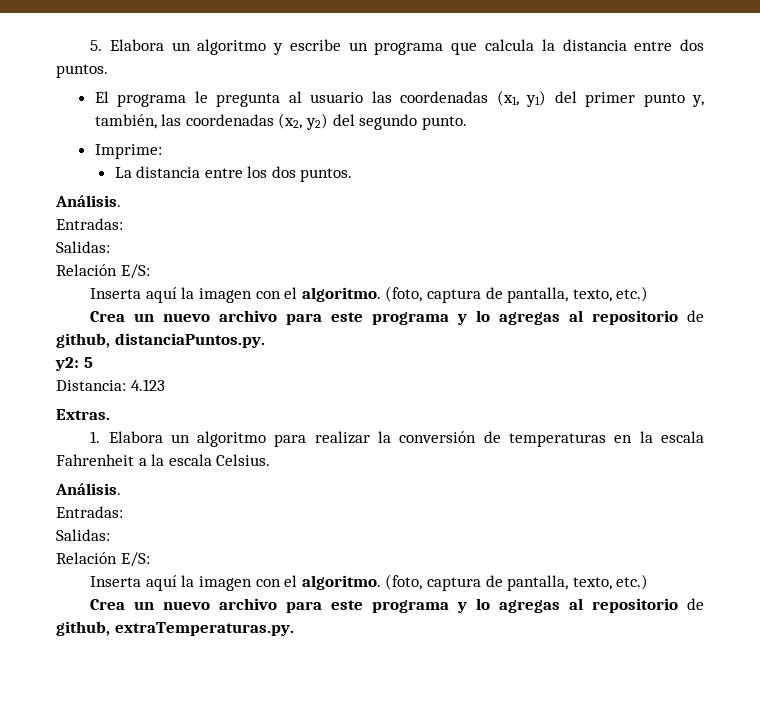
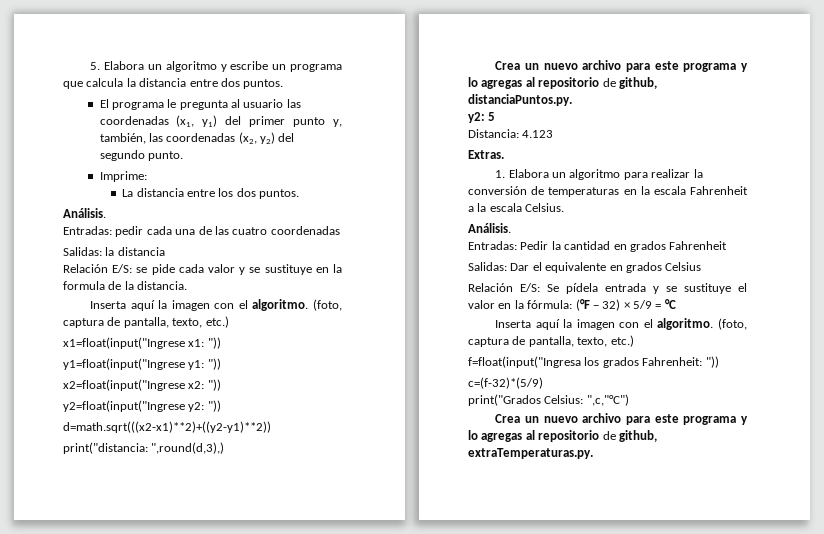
[56,241,110,253] [56,264,150,279] // Salidas: // Relación E/S: -> [115,226,340,237] [63,247,165,256] [63,264,342,275] [63,281,188,290] pedir cada una de las cuatro coordenadas // Salidas: la distancia // Relación E/S: se pide cada valor y se sustituye en la formula de la distancia.
(649, 294) none -> [63,337,221,349] [63,358,221,370] [63,379,221,391] [63,400,221,412] [63,421,271,433] [63,442,225,454] // x1=float(input("Ingrese x1: ")) // y1=float(input("Ingrese y1: ")) // x2=float(input("Ingrese x2: ")) // y2=float(input("Ingrese y2: ")) // d=math.sqrt(((x2-x1)**2)+((y2-y1)**2)) // print("distancia: ",round(d,3),)
[56,529,110,541] [56,552,150,567] // Salidas: // Relación E/S: -> [520,241,728,252] [468,262,702,273] [468,283,747,294] [468,299,676,311] Pedir la cantidad en grados Fahrenheit // Salidas: Dar el equivalente en grados Celsius // Relación E/S: Se pídela entrada y se sustituye el valor en la fórmula: (°F − 32) × 5/9 = °C
(649, 582) none -> [468,356,719,368] [468,377,543,389] [468,394,629,406] // f=float(input("Ingresa los grados Fahrenheit: ")) // c=(f-32)*(5/9) // print("Grados Celsius: ",c,"°C")

